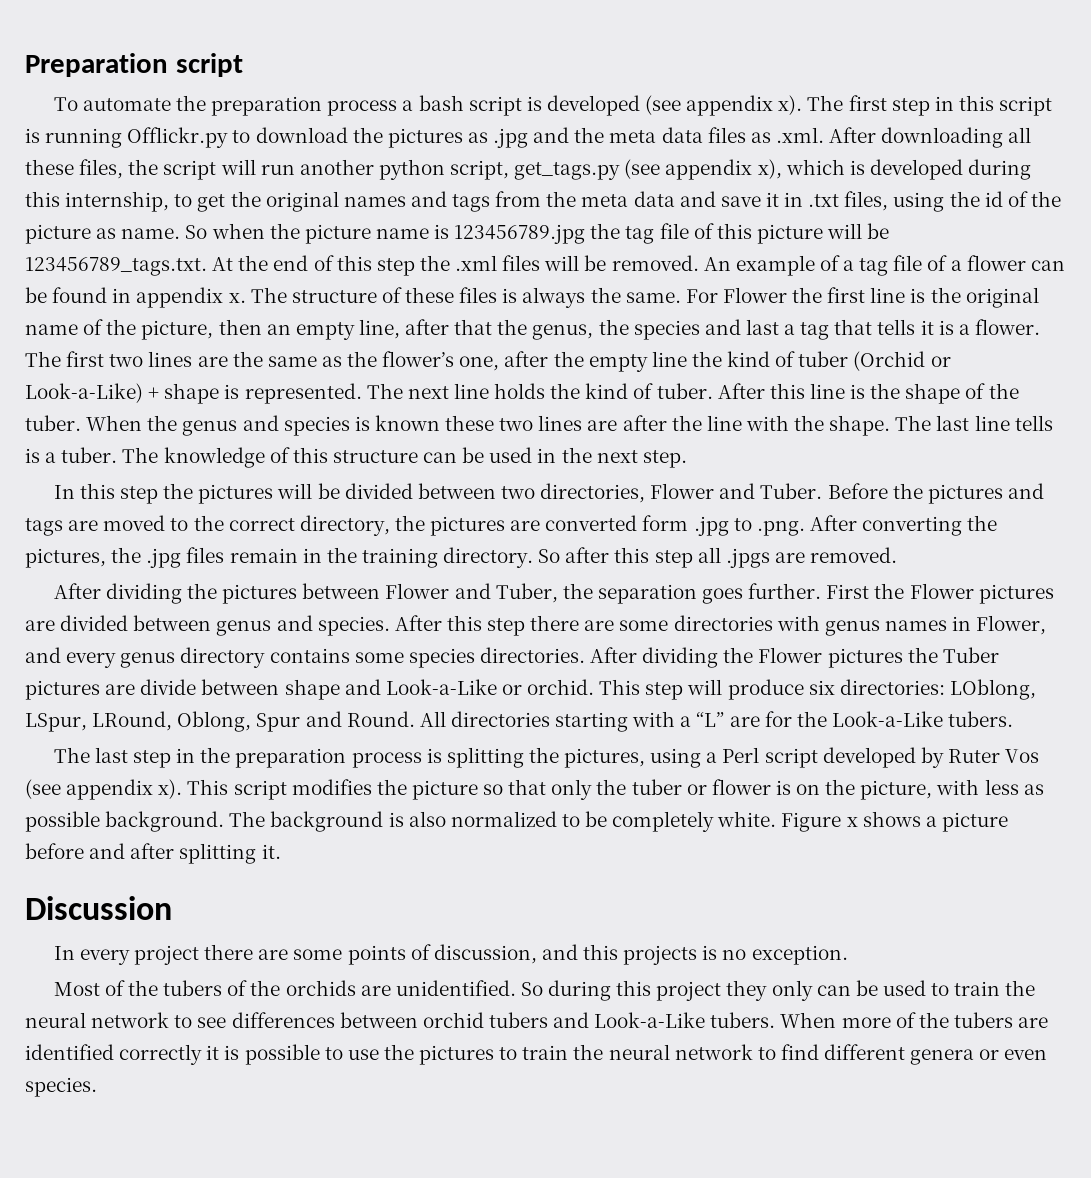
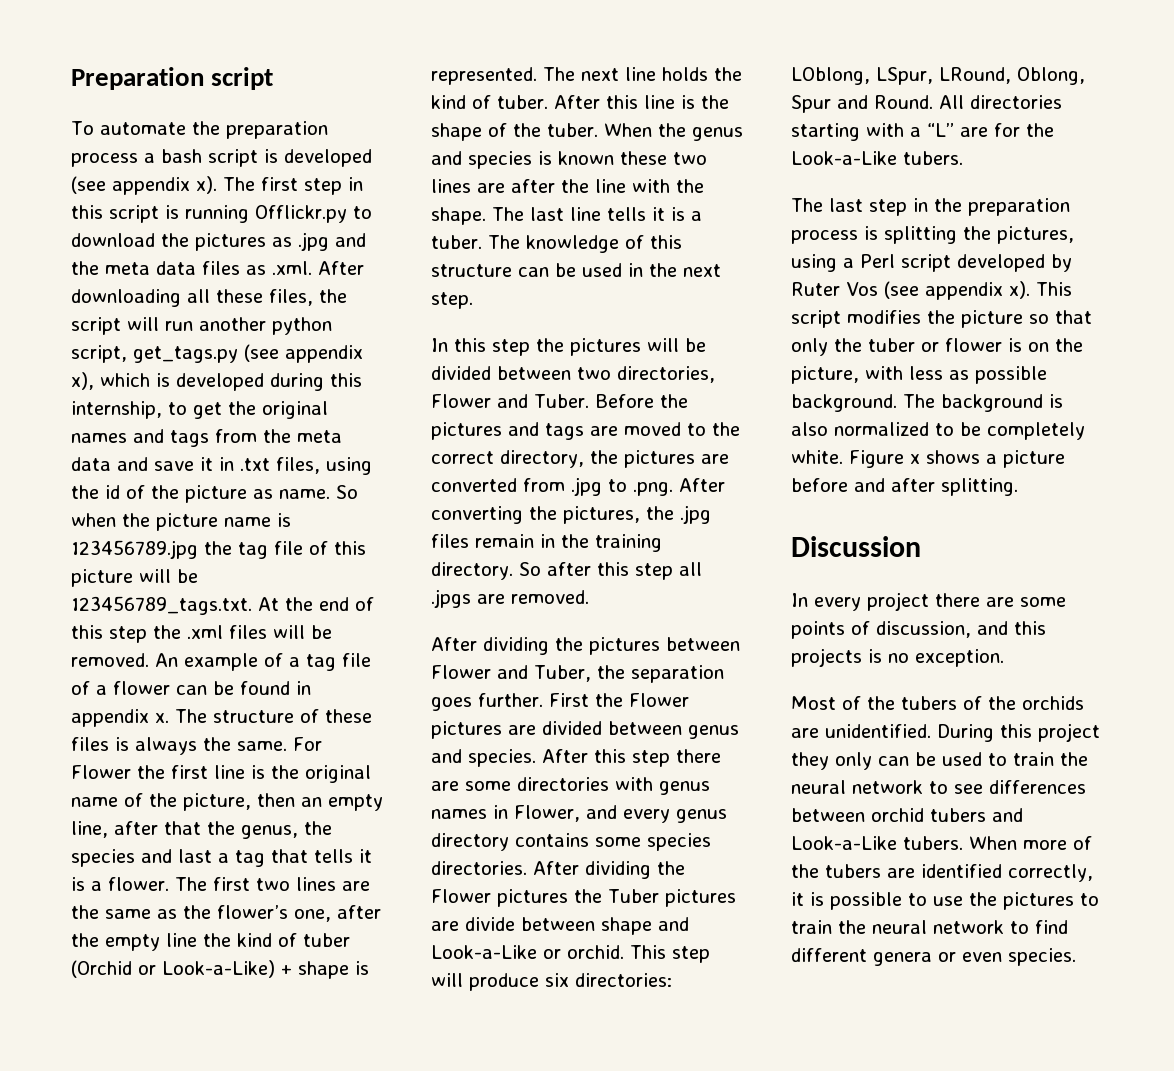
(1053, 423) none -> [652,207,665,221] it
[642,515,689,531] form -> [523,478,565,492] from
[179,843,281,864] splitting it. -> [941,478,1018,496] splitting.
[520,980,612,1001] So during -> [937,724,994,742] During
[119,1044,203,1065] correctly -> [1008,864,1093,882] correctly,

